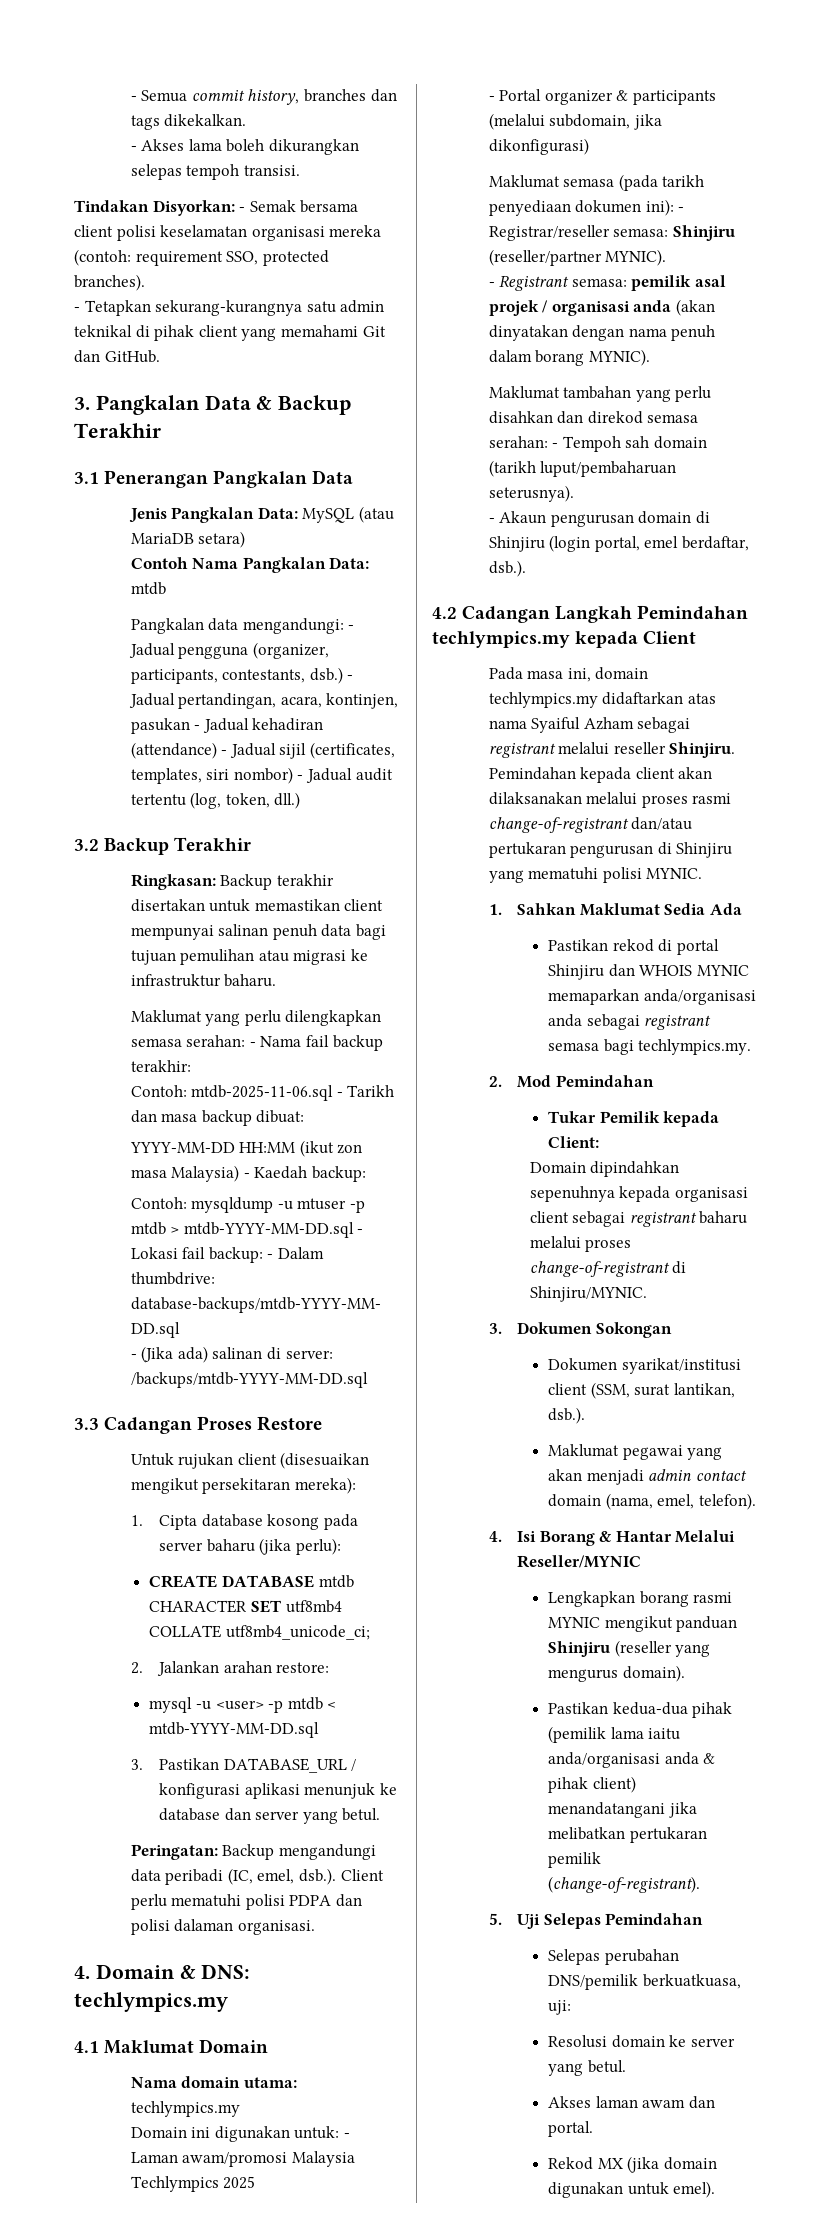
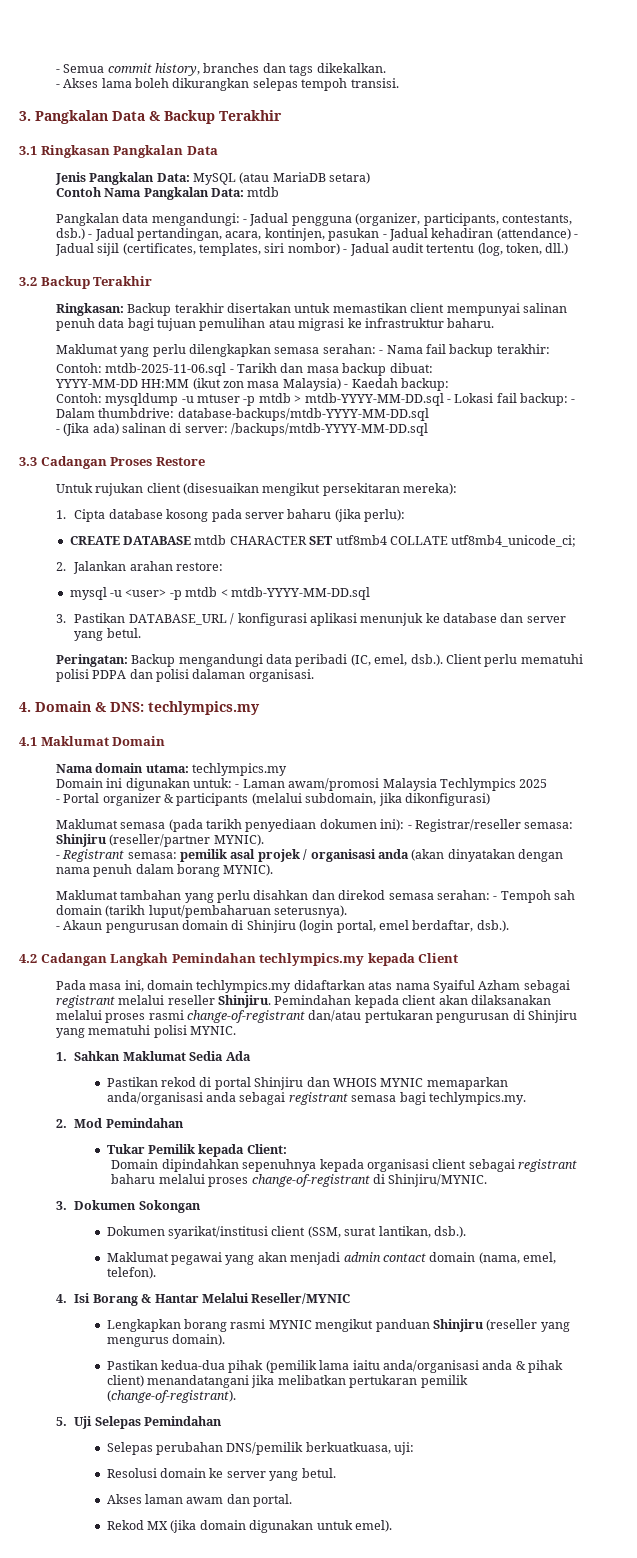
[74,200,359,216] [74,225,382,241] [74,249,329,266] [74,274,145,291] [74,300,385,316] [74,325,386,341] [74,350,160,363] // Tindakan Disyorkan: - Semak bersama client polisi keselamatan organisasi mereka (contoh: requirement SSO, protected branches). // - Tetapkan sekurang-kurangnya satu admin teknikal di pihak client yang memahami Git dan GitHub. -> (399, 83) none
[104,470,209,488] Penerangan -> [40,145,110,158] Ringkasan

